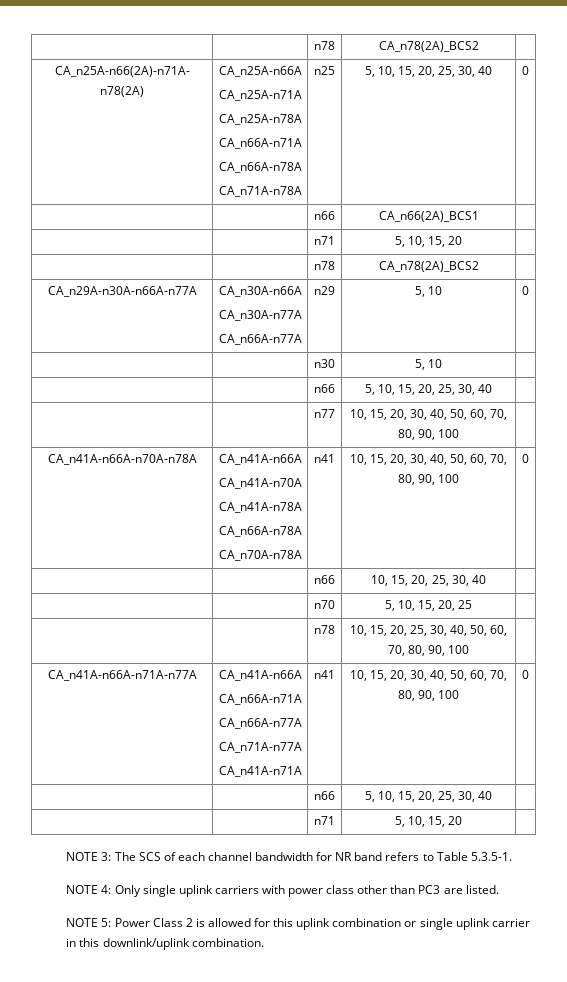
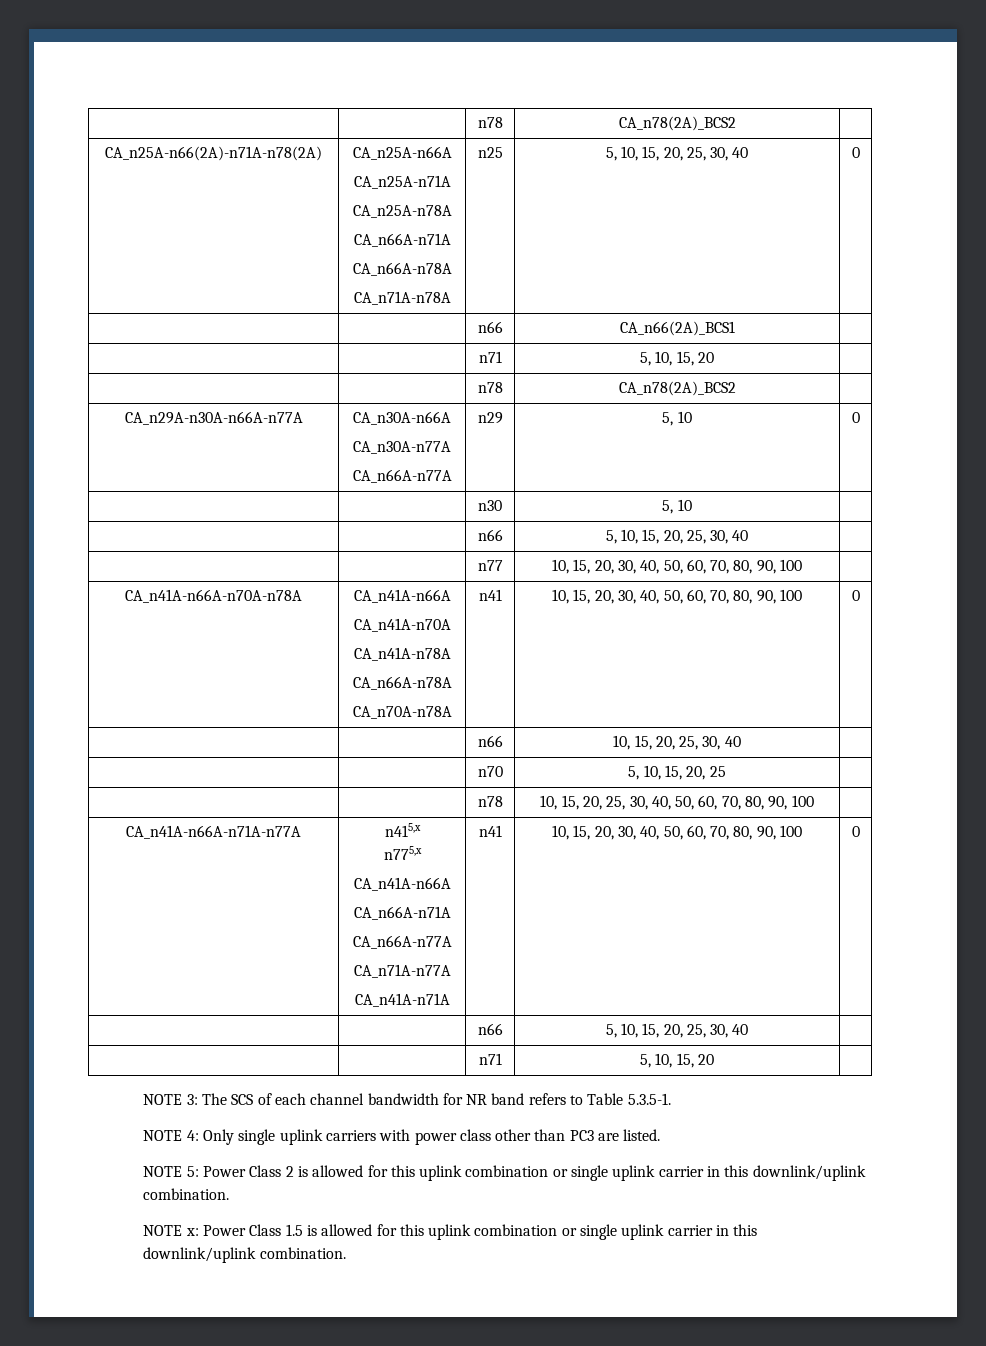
(197, 675) none -> [384,823,421,837] [383,846,422,860] n415,x // n775,x //
(264, 942) none -> [143,1224,758,1240] [143,1247,346,1263] // NOTE x: Power Class 1.5 is allowed for this uplink combination or single uplink carrier in this downlink/uplink combination.

